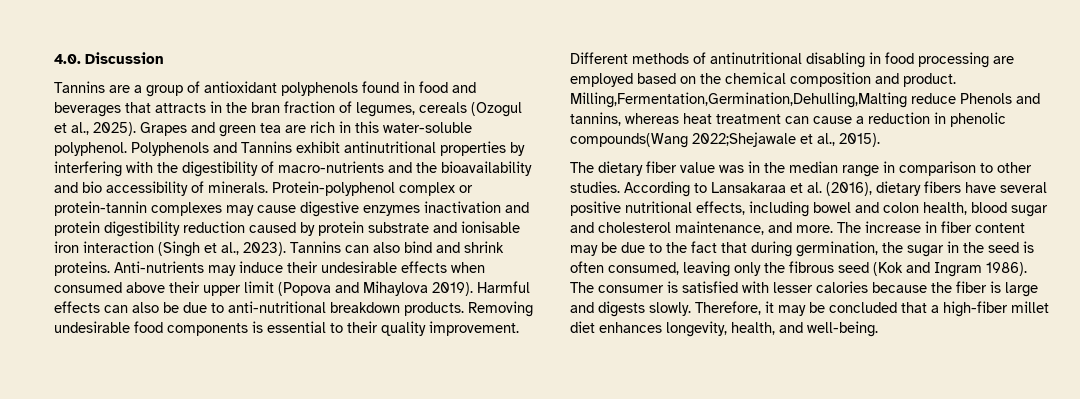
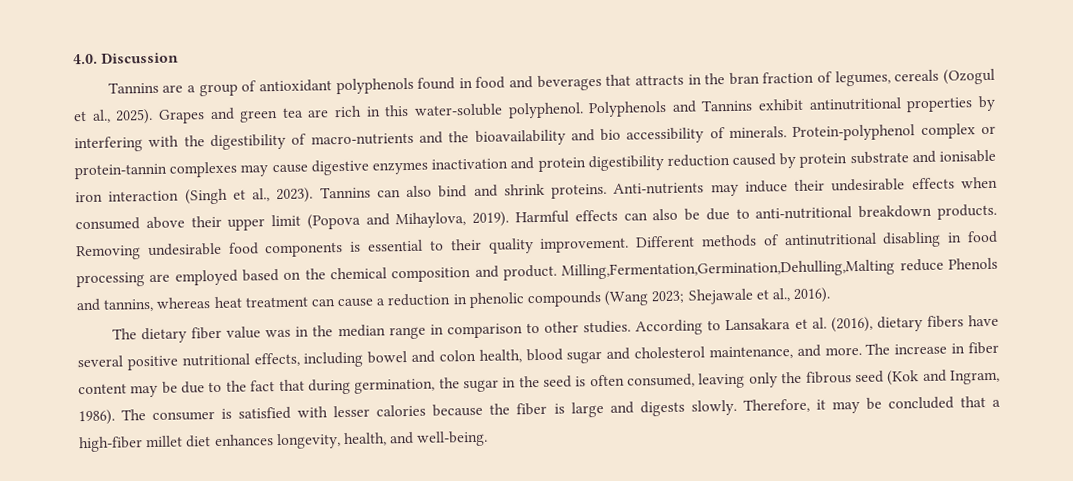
[363,281,428,296] Mihaylova -> [395,212,467,229] Mihaylova,
[570,132,880,148] compounds(Wang 2022;Shejawale et al., 2015). -> [527,287,831,308] compounds (Wang 2023; Shejawale et al., 2016).
[711,182,786,193] Lansakaraa -> [725,318,792,331] Lansakara
[934,262,982,277] Ingram -> [950,369,1001,385] Ingram,

